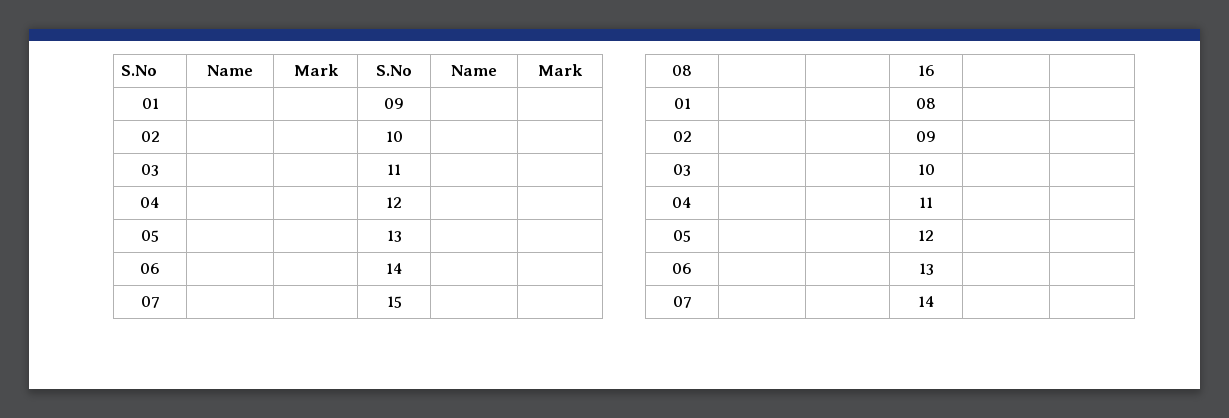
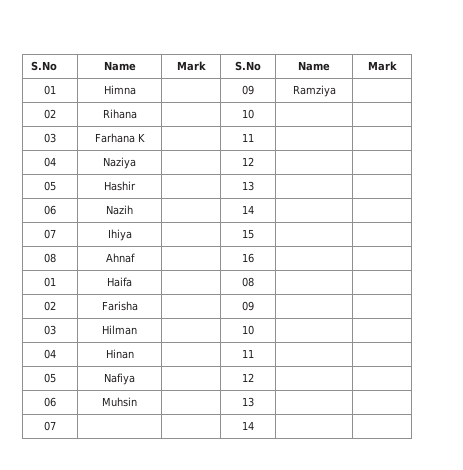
[384,98,404,109] [140,131,160,142] | | 09 | | // 02 | -> [103,85,136,95] [242,85,254,95] [292,85,336,97] [44,109,56,119] [102,109,137,119] Himna | | 09 | Ramziya | // 02 | Rihana
(159, 170) none -> [95,133,145,143] Farhana K
(160, 202) none -> [103,157,136,169] Naziya
(159, 236) none -> [104,181,136,191] Hashir
(160, 268) none -> [106,205,133,215] Nazih
(160, 302) none -> [107,229,132,241] Ihiya
(692, 70) none -> [105,253,135,263] Ahnaf
(691, 103) none -> [107,277,132,287] Haifa
(692, 136) none -> [101,301,138,311] Farisha
(691, 170) none -> [102,325,137,335] Hilman
(692, 202) none -> [105,349,134,359] Hinan
(691, 236) none -> [104,373,135,385] Nafiya
(692, 268) none -> [102,397,137,407] Muhsin

